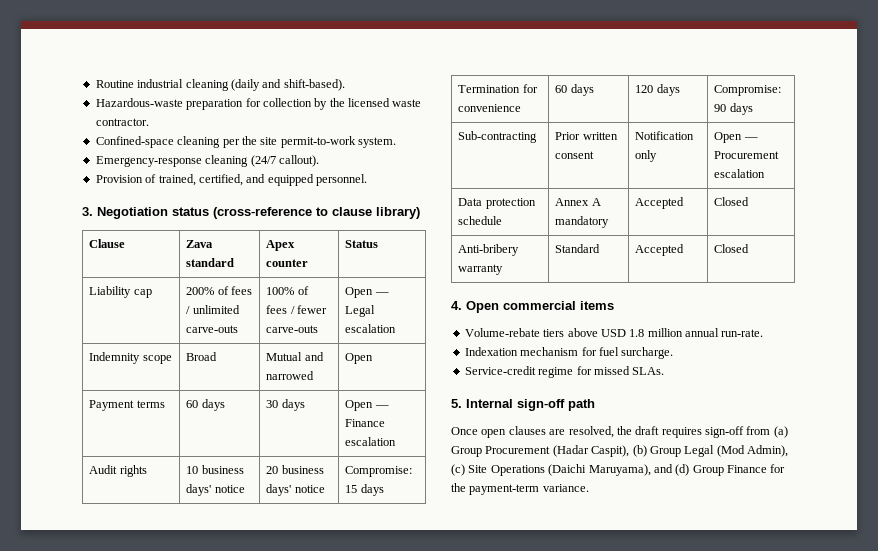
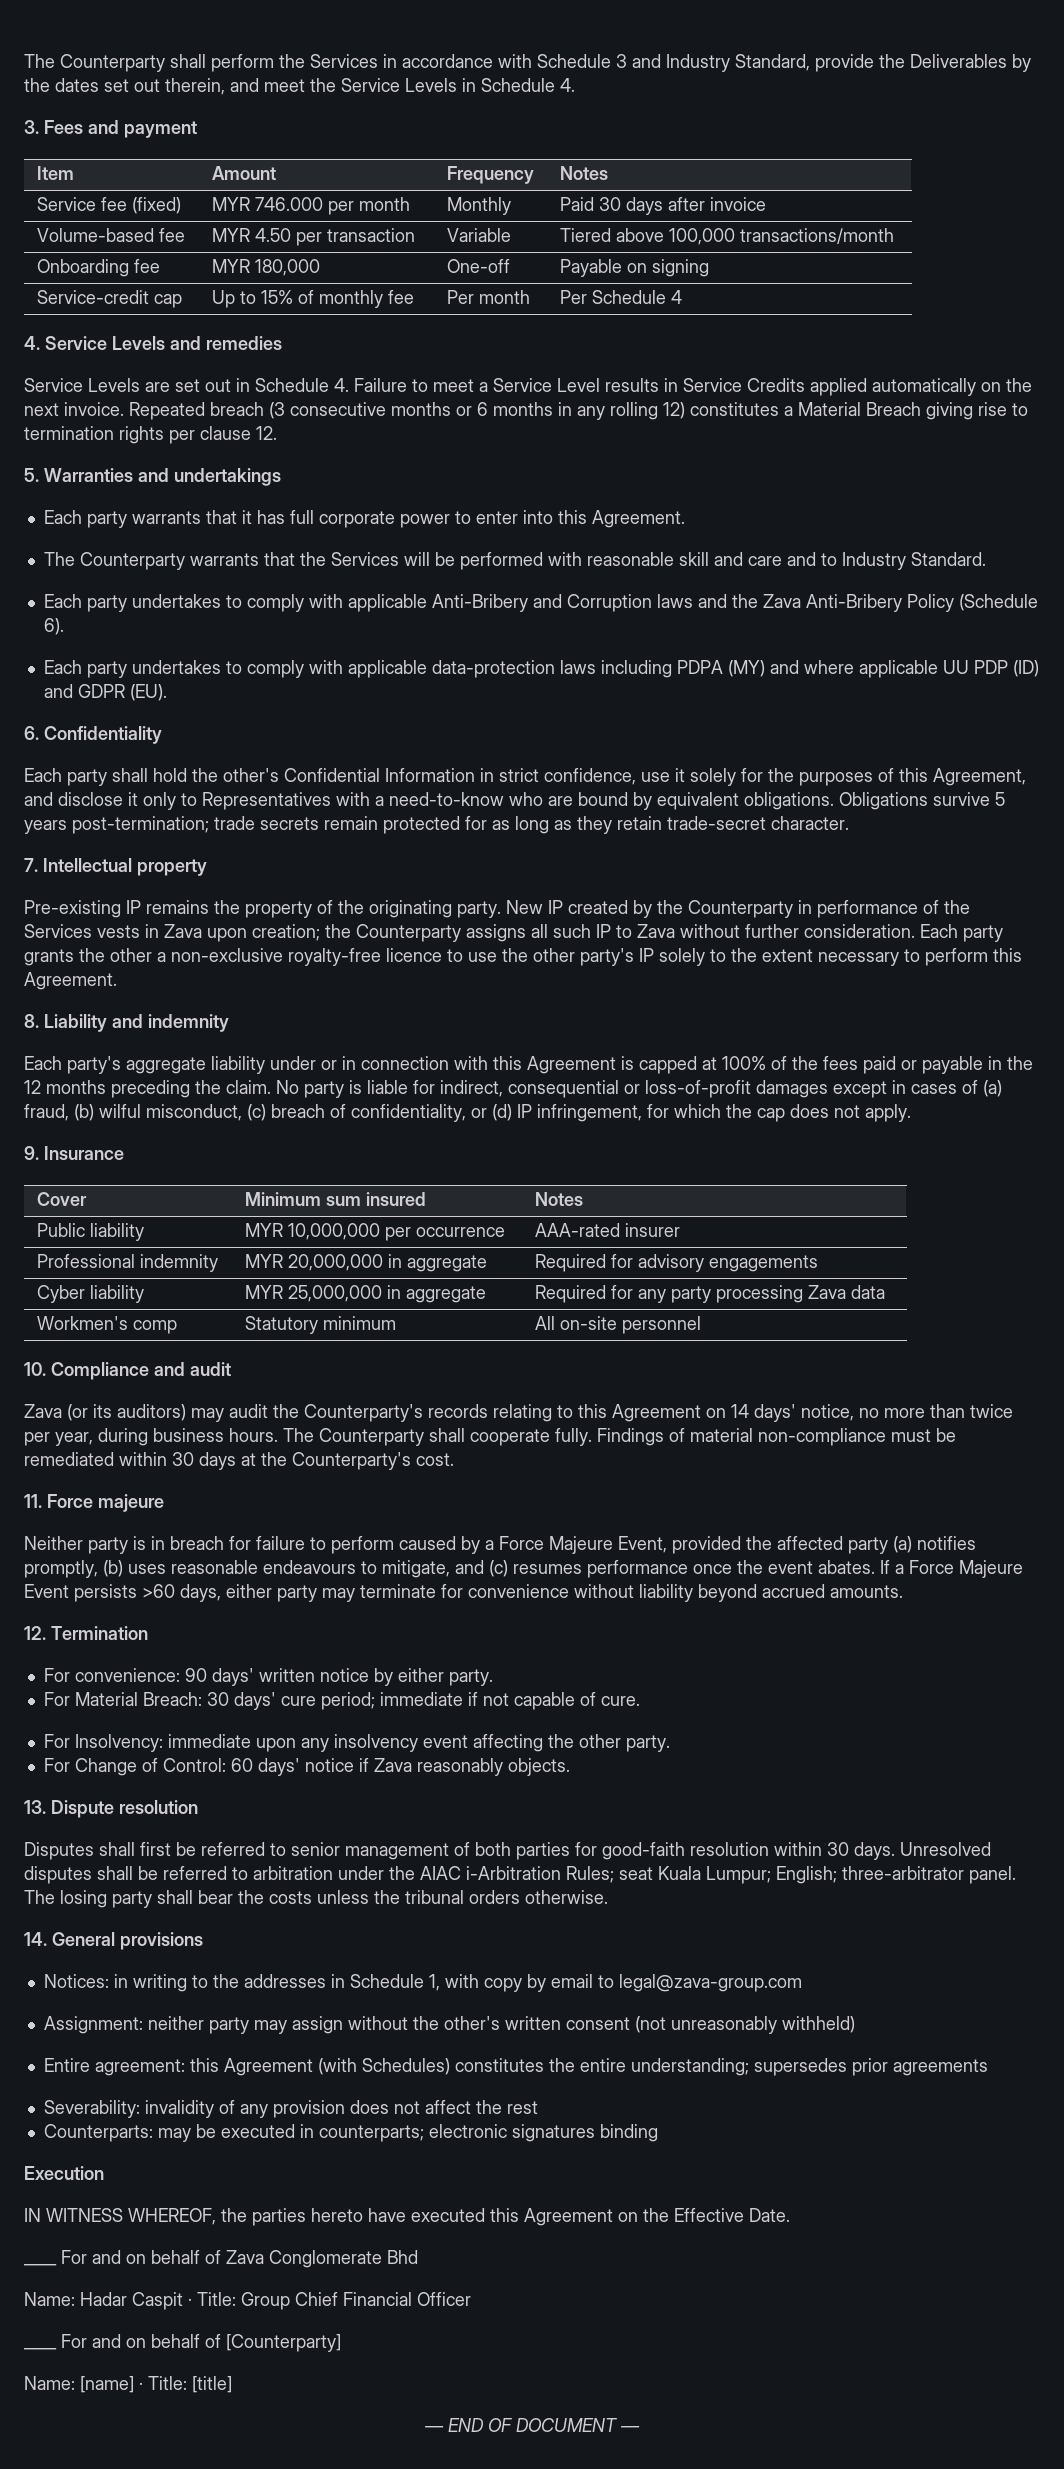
[95,79,345,91] [95,98,422,110] [95,118,149,126] [95,136,396,148] [95,155,319,167] [95,174,367,186] [82,207,420,219] [89,239,126,248] [186,240,214,248] [186,258,235,267] [266,240,296,251] [266,259,309,267] [345,240,379,248] [89,286,152,298] [186,286,252,295] [186,305,240,314] [186,325,239,333] [266,286,309,295] [266,305,327,314] [266,325,319,333] [345,287,389,298] [345,305,376,317] [345,324,397,333] [89,352,172,364] [186,352,218,361] [266,352,324,361] [266,371,315,380] [345,353,374,364] [89,400,165,411] [186,399,225,411] [266,399,305,411] [345,400,389,411] [345,419,386,427] [345,437,397,446] [89,465,147,477] [186,465,244,474] [186,484,245,496] [266,465,324,474] [266,484,325,496] [345,466,413,477] [345,484,384,496] [458,84,538,93] [458,104,522,112] [555,84,594,96] [635,84,680,96] [714,85,782,96] [714,103,753,115] [458,131,538,143] [555,132,618,140] [555,151,595,159] [635,131,695,140] [635,150,658,162] [714,132,758,143] [714,151,780,159] [714,169,766,178] [458,198,536,209] [458,216,503,225] [555,198,601,206] [555,216,610,228] [635,197,685,209] [714,197,750,206] [458,244,520,256] [458,264,504,275] [555,244,601,253] [635,244,685,256] [714,244,750,253] [451,301,614,313] [464,328,764,337] [464,347,674,359] [464,366,665,378] [451,399,595,411] [451,426,788,438] [451,445,788,457] [451,464,786,476] [451,483,589,495] Routine industrial cleaning (daily and shift-based). // Hazardous-waste preparation for collection by the licensed waste contractor. // Confined-space cleaning per the site permit-to-work system. // Emergency-response cleaning (24/7 callout). // Provision of trained, certified, and equipped personnel. // 3. Negotiation status (cross-reference to clause library) // Clause | Zava standard | Apex counter | Status // Liability cap | 200% of fees / unlimited carve-outs | 100% of fees / fewer carve-outs | Open — Legal escalation // Indemnity scope | Broad | Mutual and narrowed | Open // Payment terms | 60 days | 30 days | Open — Finance escalation // Audit rights | 10 business days' notice | 20 business days' notice | Compromise: 15 days // Termination for convenience | 60 days | 120 days | Compromise: 90 days // Sub-contracting | Prior written consent | Notification only | Open — Procurement escalation // Data protection schedule | Annex A mandatory | Accepted | Closed // Anti-bribery warranty | Standard | Accepted | Closed // 4. Open commercial items // Volume-rebate tiers above USD 1.8 million annual run-rate. // Indexation mechanism for fuel surcharge. // Service-credit regime for missed SLAs. // 5. Internal sign-off path // Once open clauses are resolved, the draft requires sign-off from (a) Group Procurement (Hadar Caspit), (b) Group Legal (Mod Admin), (c) Site Operations (Daichi Maruyama), and (d) Group Finance for the payment-term variance. -> [24,54,1031,72] [24,78,575,95] [24,120,197,138] [36,166,74,180] [211,166,276,180] [446,166,534,184] [559,166,608,180] [36,197,181,214] [211,197,410,215] [446,197,511,215] [559,197,766,215] [36,228,185,242] [211,228,415,246] [446,228,511,242] [559,228,894,245] [36,259,160,277] [211,259,320,276] [446,259,510,273] [559,259,709,277] [36,290,182,308] [211,290,414,308] [446,290,530,304] [559,290,682,304] [24,336,282,350] [24,378,1032,396] [24,402,1028,420] [24,426,277,444] [24,468,281,486] [43,510,685,528] [43,552,986,570] [43,594,1038,612] [43,618,64,635] [43,660,1039,678] [43,684,167,701] [24,726,162,744] [24,768,1026,786] [24,792,1005,810] [24,816,849,834] [24,858,207,876] [24,900,970,918] [24,924,1003,942] [24,948,1022,966] [24,972,117,990] [24,1014,229,1032] [24,1056,1033,1074] [24,1080,1002,1098] [24,1104,911,1122] [24,1146,124,1160] [36,1192,87,1206] [244,1192,426,1206] [534,1192,583,1206] [36,1223,144,1241] [244,1223,505,1241] [534,1223,680,1237] [36,1254,218,1272] [244,1254,487,1272] [534,1254,818,1272] [36,1285,144,1303] [244,1285,486,1303] [534,1285,885,1303] [36,1316,177,1334] [244,1316,396,1334] [534,1316,701,1334] [24,1362,231,1380] [24,1404,1013,1422] [24,1428,956,1446] [24,1452,454,1470] [24,1494,164,1512] [24,1536,976,1554] [24,1560,1023,1578] [24,1584,903,1602] [24,1626,148,1640] [43,1668,493,1686] [43,1692,640,1710] [43,1734,670,1752] [43,1758,570,1776] [24,1800,198,1818] [24,1842,991,1860] [24,1866,1016,1884] [24,1890,608,1908] [24,1932,203,1950] [43,1974,802,1992] [43,2016,855,2034] [43,2058,988,2076] [43,2100,538,2118] [43,2124,658,2142] [24,2166,104,2180] [24,2208,790,2226] [24,2264,57,2266] [61,2250,418,2268] [24,2292,471,2310] [24,2348,57,2350] [61,2334,341,2352] [24,2376,232,2393] [425,2418,640,2432] The Counterparty shall perform the Services in accordance with Schedule 3 and Industry Standard, provide the Deliverables by the dates set out therein, and meet the Service Levels in Schedule 4. // 3. Fees and payment // Item | Amount | Frequency | Notes // Service fee (fixed) | MYR 746.000 per month | Monthly | Paid 30 days after invoice // Volume-based fee | MYR 4.50 per transaction | Variable | Tiered above 100,000 transactions/month // Onboarding fee | MYR 180,000 | One-off | Payable on signing // Service-credit cap | Up to 15% of monthly fee | Per month | Per Schedule 4 // 4. Service Levels and remedies // Service Levels are set out in Schedule 4. Failure to meet a Service Level results in Service Credits applied automatically on the next invoice. Repeated breach (3 consecutive months or 6 months in any rolling 12) constitutes a Material Breach giving rise to termination rights per clause 12. // 5. Warranties and undertakings // Each party warrants that it has full corporate power to enter into this Agreement. // The Counterparty warrants that the Services will be performed with reasonable skill and care and to Industry Standard. // Each party undertakes to comply with applicable Anti-Bribery and Corruption laws and the Zava Anti-Bribery Policy (Schedule 6). // Each party undertakes to comply with applicable data-protection laws including PDPA (MY) and where applicable UU PDP (ID) and GDPR (EU). // 6. Confidentiality // Each party shall hold the other's Confidential Information in strict confidence, use it solely for the purposes of this Agreement, and disclose it only to Representatives with a need-to-know who are bound by equivalent obligations. Obligations survive 5 years post-termination; trade secrets remain protected for as long as they retain trade-secret character. // 7. Intellectual property // Pre-existing IP remains the property of the originating party. New IP created by the Counterparty in performance of the Services vests in Zava upon creation; the Counterparty assigns all such IP to Zava without further consideration. Each party grants the other a non-exclusive royalty-free licence to use the other party's IP solely to the extent necessary to perform this Agreement. // 8. Liability and indemnity // Each party's aggregate liability under or in connection with this Agreement is capped at 100% of the fees paid or payable in the 12 months preceding the claim. No party is liable for indirect, consequential or loss-of-profit damages except in cases of (a) fraud, (b) wilful misconduct, (c) breach of confidentiality, or (d) IP infringement, for which the cap does not apply. // 9. Insurance // Cover | Minimum sum insured | Notes // Public liability | MYR 10,000,000 per occurrence | AAA-rated insurer // Professional indemnity | MYR 20,000,000 in aggregate | Required for advisory engagements // Cyber liability | MYR 25,000,000 in aggregate | Required for any party processing Zava data // Workmen's comp | Statutory minimum | All on-site personnel // 10. Compliance and audit // Zava (or its auditors) may audit the Counterparty's records relating to this Agreement on 14 days' notice, no more than twice per year, during business hours. The Counterparty shall cooperate fully. Findings of material non-compliance must be remediated within 30 days at the Counterparty's cost. // 11. Force majeure // Neither party is in breach for failure to perform caused by a Force Majeure Event, provided the affected party (a) notifies promptly, (b) uses reasonable endeavours to mitigate, and (c) resumes performance once the event abates. If a Force Majeure Event persists >60 days, either party may terminate for convenience without liability beyond accrued amounts. // 12. Termination // For convenience: 90 days' written notice by either party. // For Material Breach: 30 days' cure period; immediate if not capable of cure. // For Insolvency: immediate upon any insolvency event affecting the other party. // For Change of Control: 60 days' notice if Zava reasonably objects. // 13. Dispute resolution // Disputes shall first be referred to senior management of both parties for good-faith resolution within 30 days. Unresolved disputes shall be referred to arbitration under the AIAC i-Arbitration Rules; seat Kuala Lumpur; English; three-arbitrator panel. The losing party shall bear the costs unless the tribunal orders otherwise. // 14. General provisions // Notices: in writing to the addresses in Schedule 1, with copy by email to legal@zava-group.com // Assignment: neither party may assign without the other's written consent (not unreasonably withheld) // Entire agreement: this Agreement (with Schedules) constitutes the entire understanding; supersedes prior agreements // Severability: invalidity of any provision does not affect the rest // Counterparts: may be executed in counterparts; electronic signatures binding // Execution // IN WITNESS WHEREOF, the parties hereto have executed this Agreement on the Effective Date. // ____ For and on behalf of Zava Conglomerate Bhd // Name: Hadar Caspit · Title: Group Chief Financial Officer // ____ For and on behalf of [Counterparty] // Name: [name] · Title: [title] // — END OF DOCUMENT —

